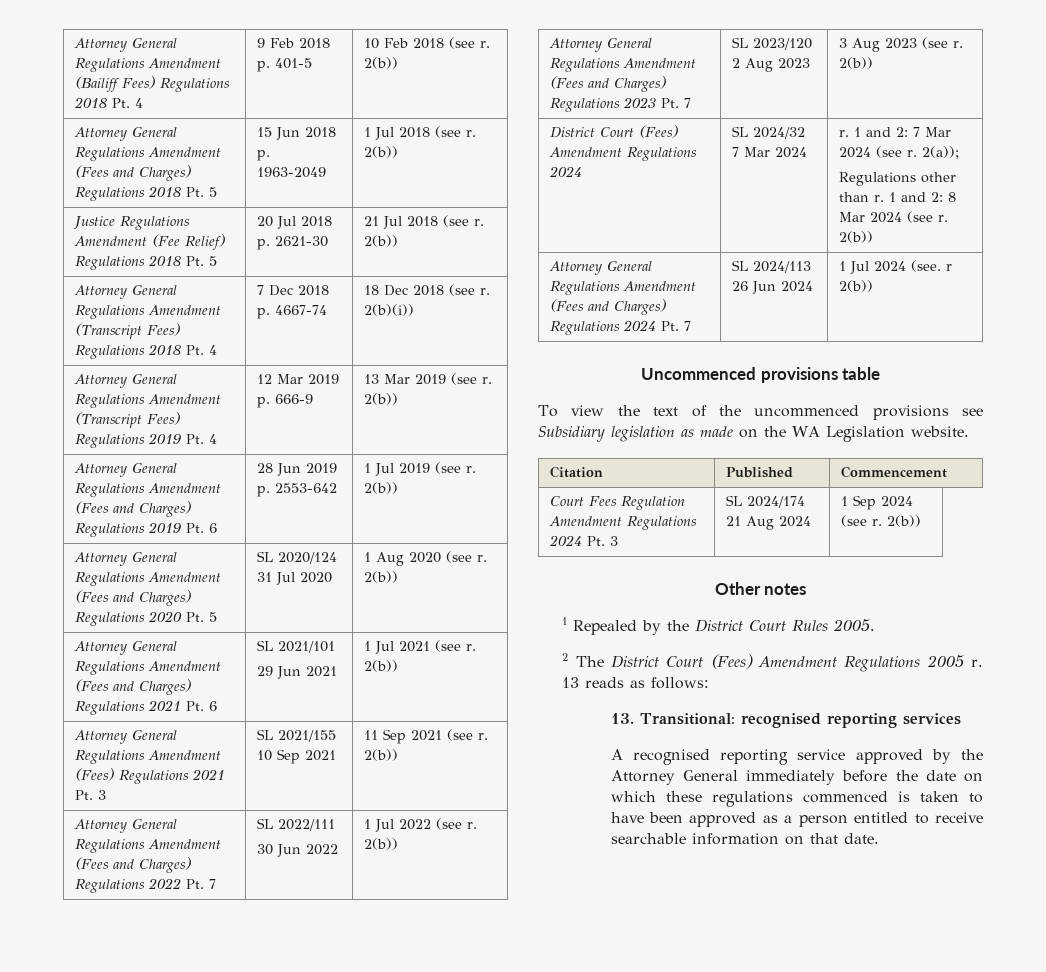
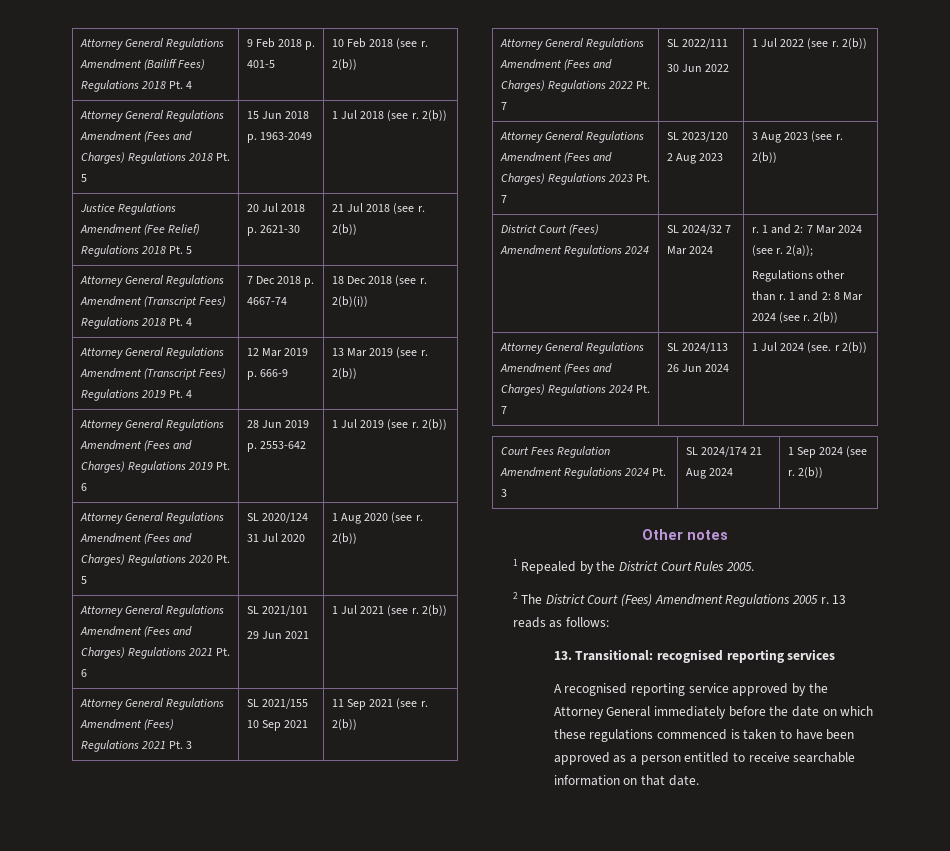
[641,367,880,383] [538,405,983,420] [538,426,969,442] [549,466,603,478] [725,467,793,478] [840,466,947,478] // Uncommenced provisions table // To view the text of the uncommenced provisions see Subsidiary legislation as made on the WA Legislation website. // Citation | Published | Commencement -> (867, 347) none

